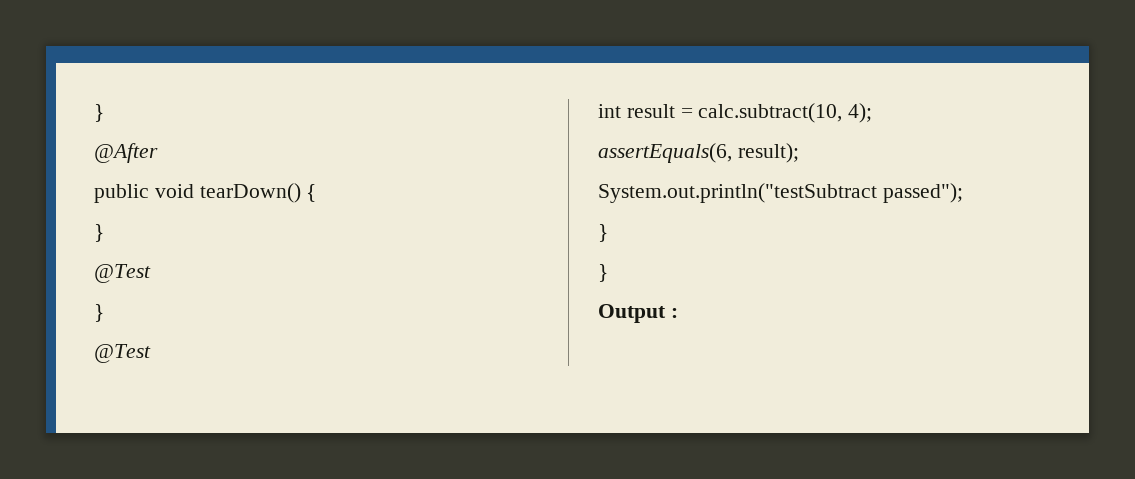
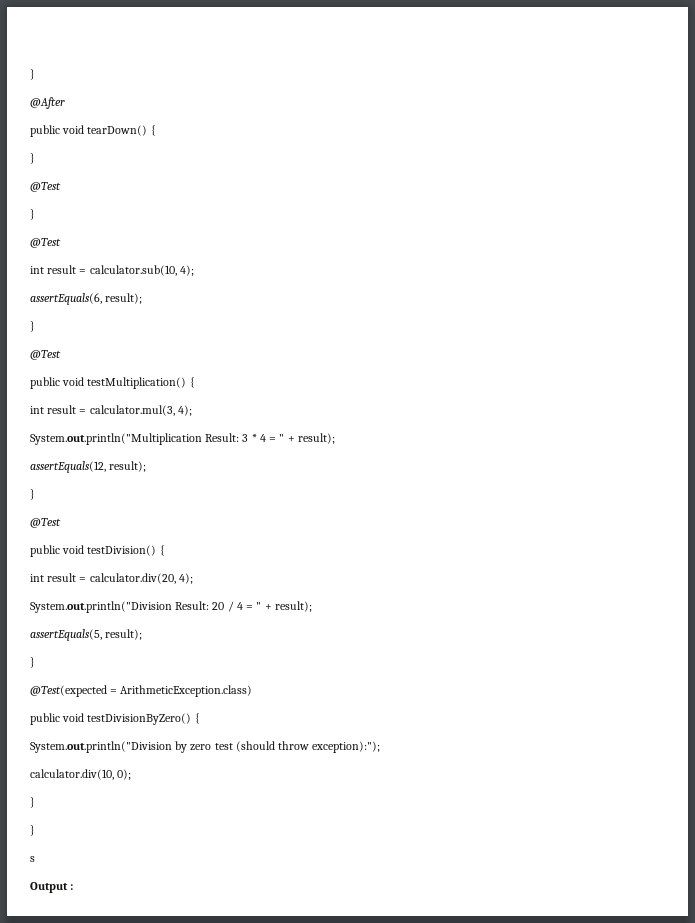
[698,103,843,123] calc.subtract(10, -> [89,265,177,276] calculator.sub(10,
[598,183,963,203] System.out.println("testSubtract passed"); -> [30,321,35,332] [30,350,61,360] [30,377,195,389] [30,405,192,416] [30,433,335,445] [30,461,147,473] [30,489,35,500] [30,518,61,528] [30,545,165,557] [30,573,193,584] [30,601,312,613] [30,629,143,641] [30,657,35,668] [30,685,253,697] [30,713,200,725] [30,741,381,753] [30,769,132,780] } // @Test // public void testMultiplication() { // int result = calculator.mul(3, 4); // System.out.println("Multiplication Result: 3 * 4 = " + result); // assertEquals(12, result); // } // @Test // public void testDivision() { // int result = calculator.div(20, 4); // System.out.println("Division Result: 20 / 4 = " + result); // assertEquals(5, result); // } // @Test(expected = ArithmeticException.class) // public void testDivisionByZero() { // System.out.println("Division by zero test (should throw exception):"); // calculator.div(10, 0);
(608, 273) none -> [30,856,35,862] // s

